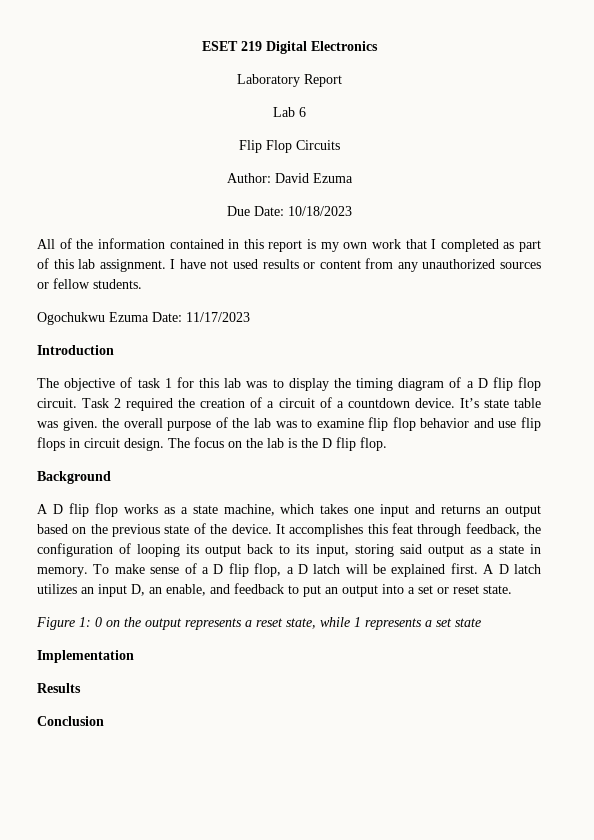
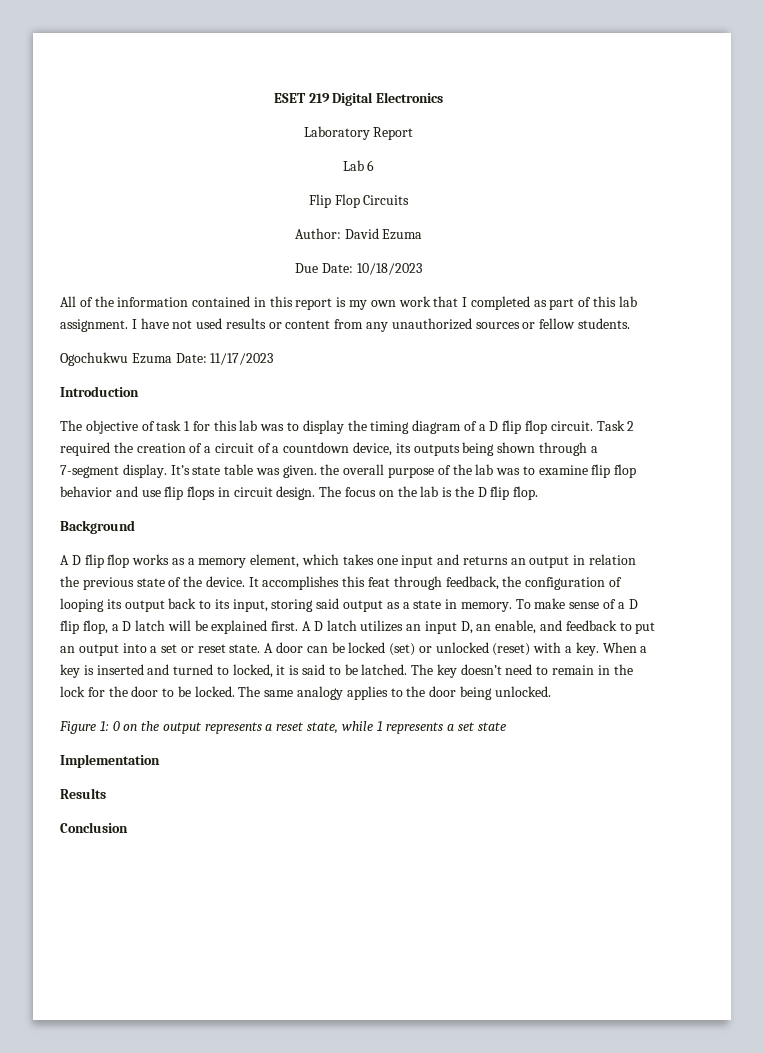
[414,398,455,408] device. -> [353,442,598,456] [60,464,167,478] device, its outputs being shown through a 7-segment display.
[192,504,275,516] state machine, -> [198,554,300,568] memory element,
[37,524,87,534] based on -> [573,554,637,565] in relation
(512, 589) none -> [264,642,648,656] [60,664,633,678] [60,686,551,700] A door can be locked (set) or unlocked (reset) with a key. When a key is inserted and turned to locked, it is said to be latched. The key doesn’t need to remain in the lock for the door to be locked. The same analogy applies to the door being unlocked.

